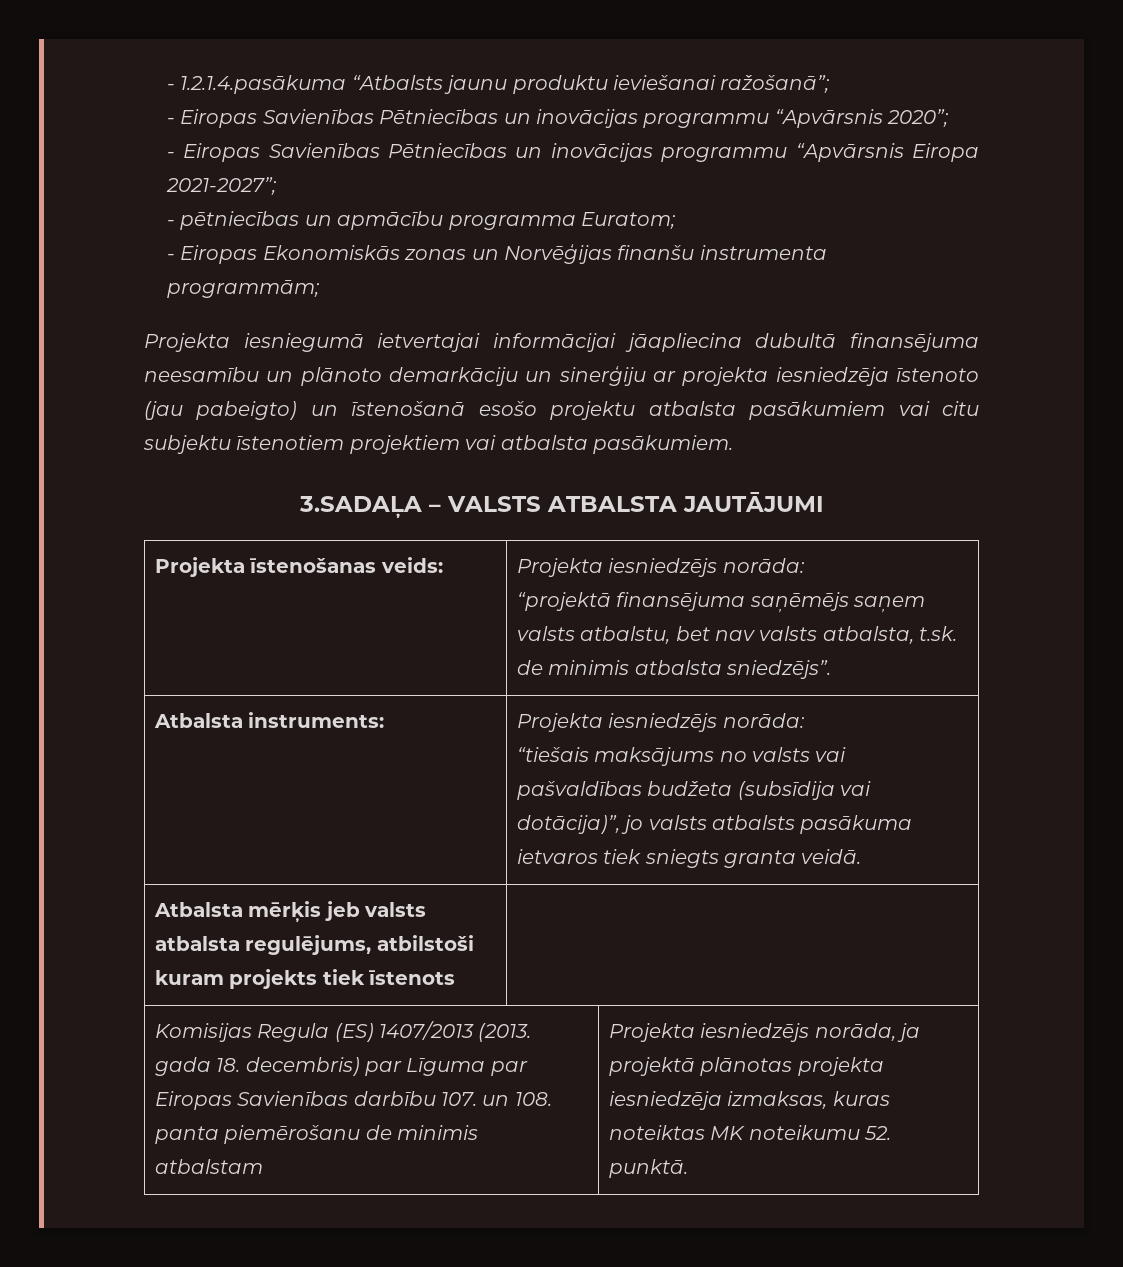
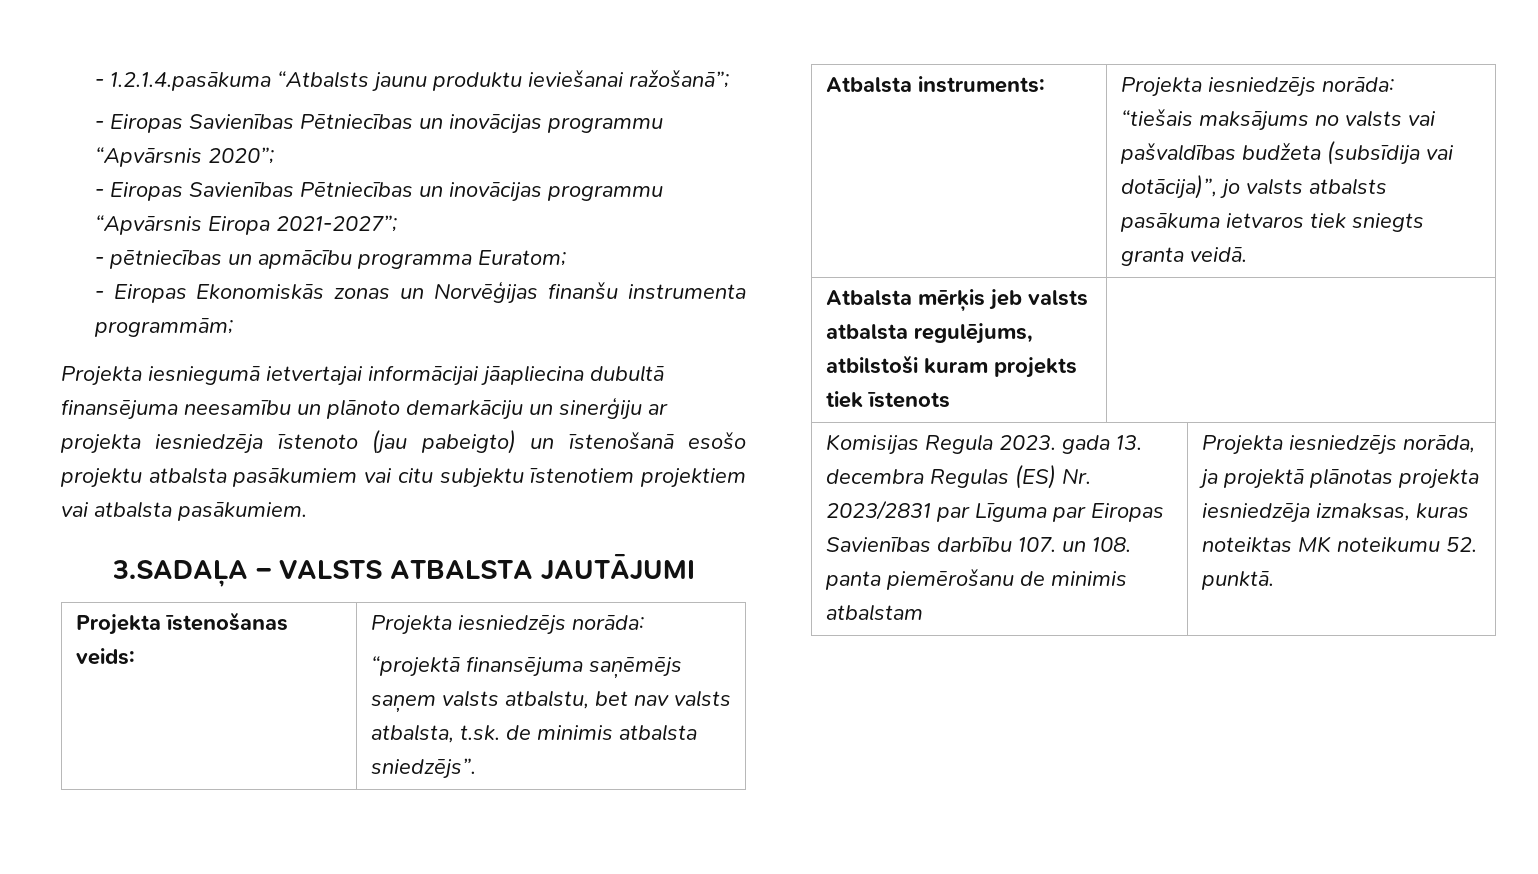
[334,1021,532,1042] [154,1057,360,1076] (ES) 1407/2013 (2013. gada 18. decembris) -> [998,435,1142,454] [825,464,1091,489] [825,500,931,520] 2023. gada 13. decembra Regulas (ES) Nr. 2023/2831

